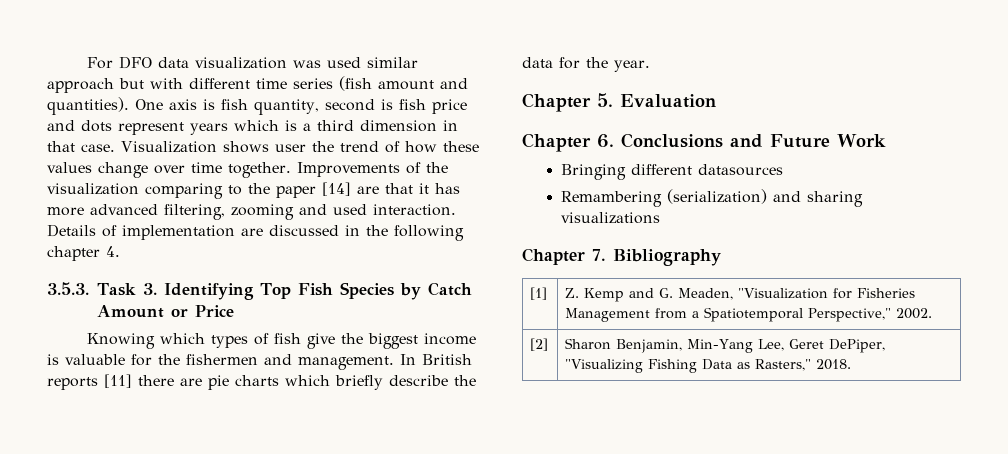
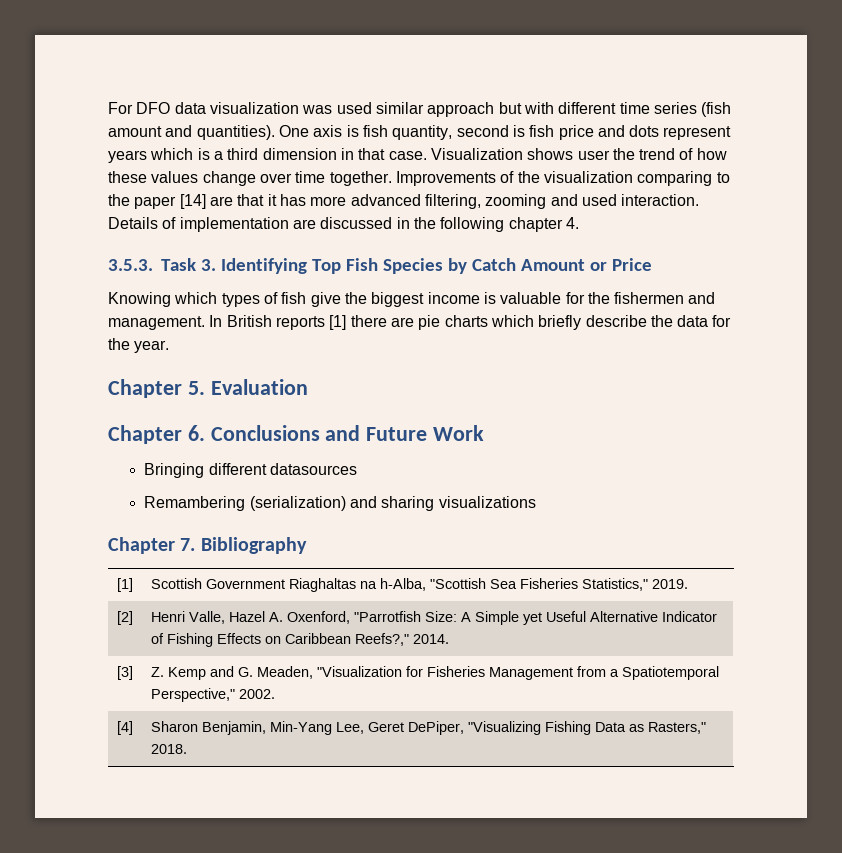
[104,374,132,388] [11] -> [329,315,347,330] [1]
(548, 293) none -> [150,578,688,592] [116,611,133,625] [150,611,717,625] [150,633,449,647] [116,666,133,680] | Scottish Government Riaghaltas na h-Alba, "Scottish Sea Fisheries Statistics," 2019. // [2] | Henri Valle, Hazel A. Oxenford, "Parrotfish Size: A Simple yet Useful Alternative Indicator of Fishing Effects on Caribbean Reefs?," 2014. // [3]
[530,338,549,351] [2] -> [116,721,133,735] [4]

